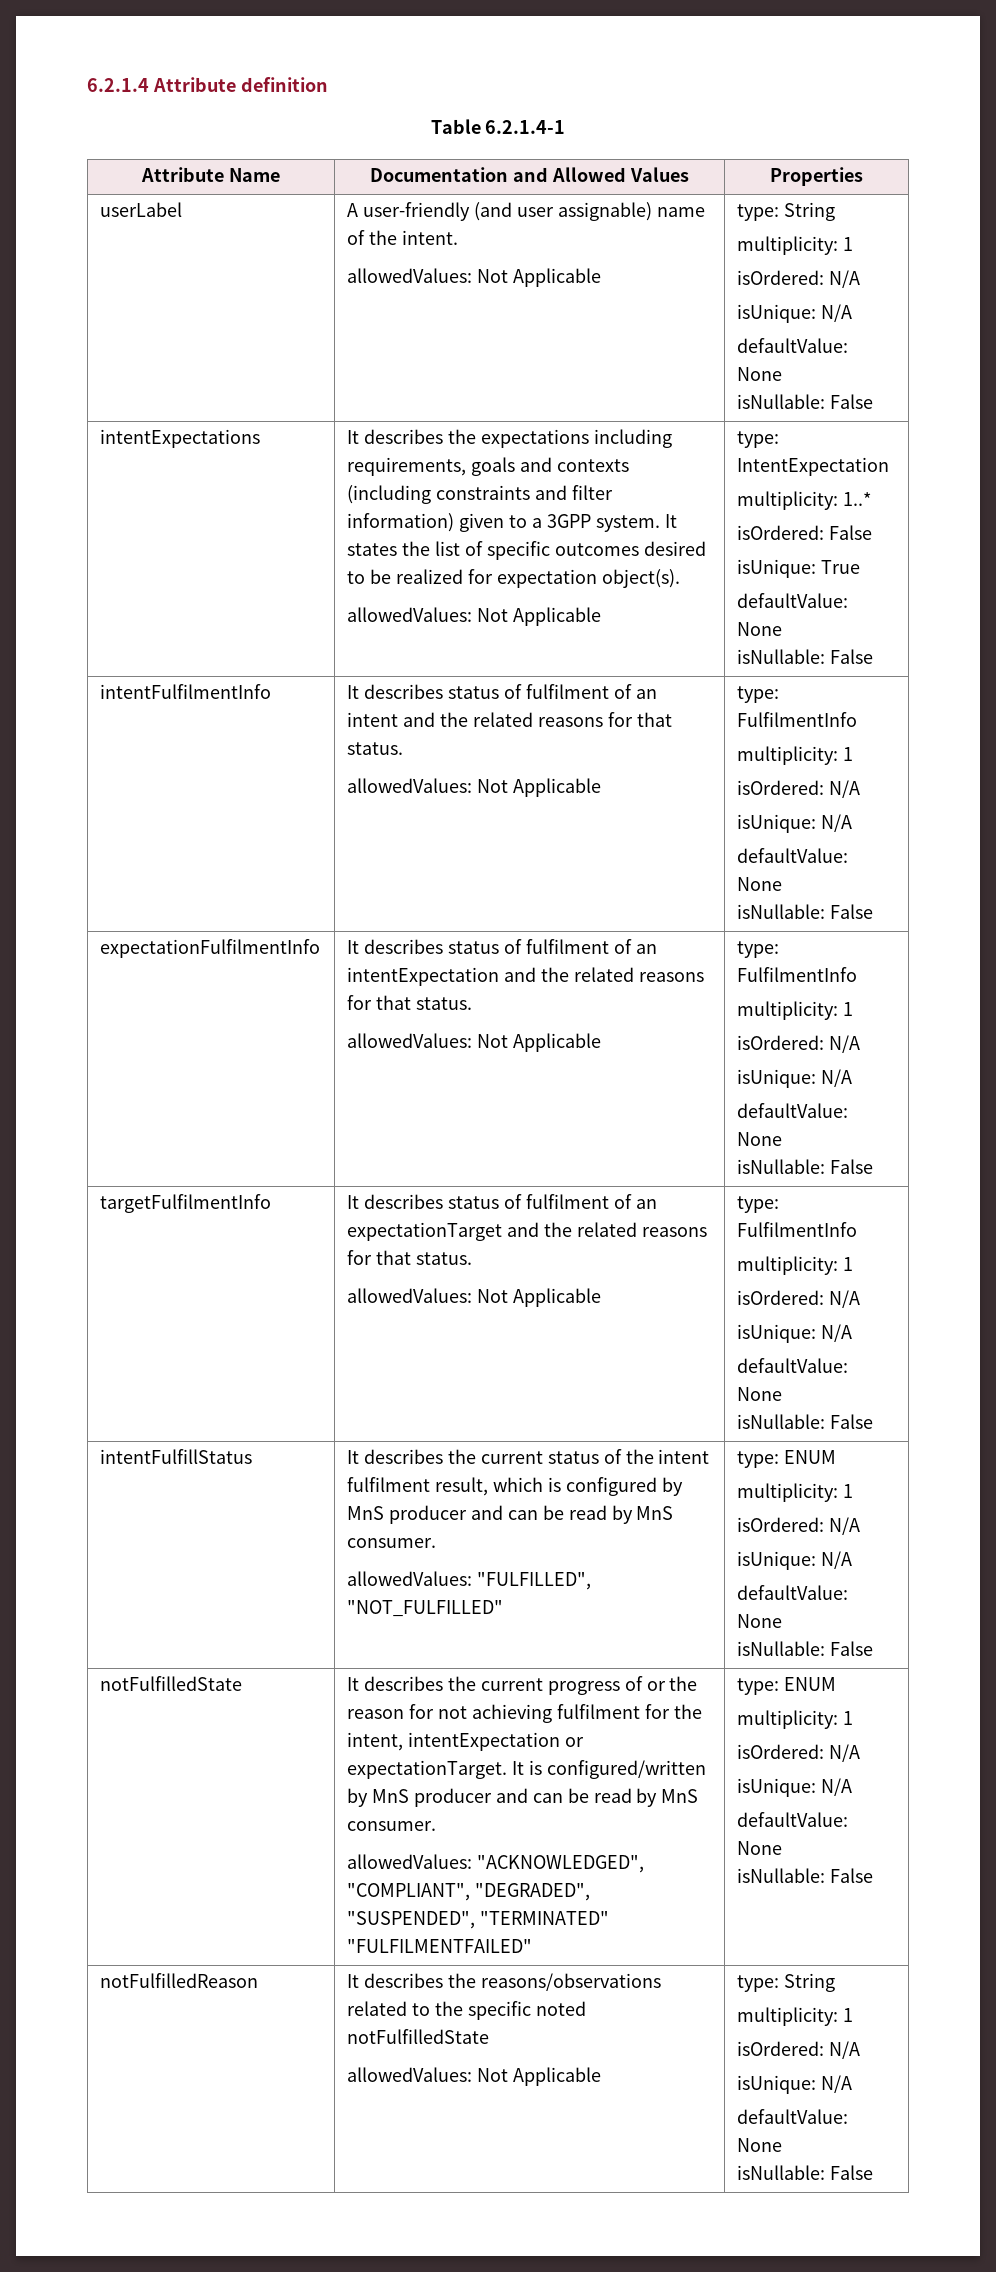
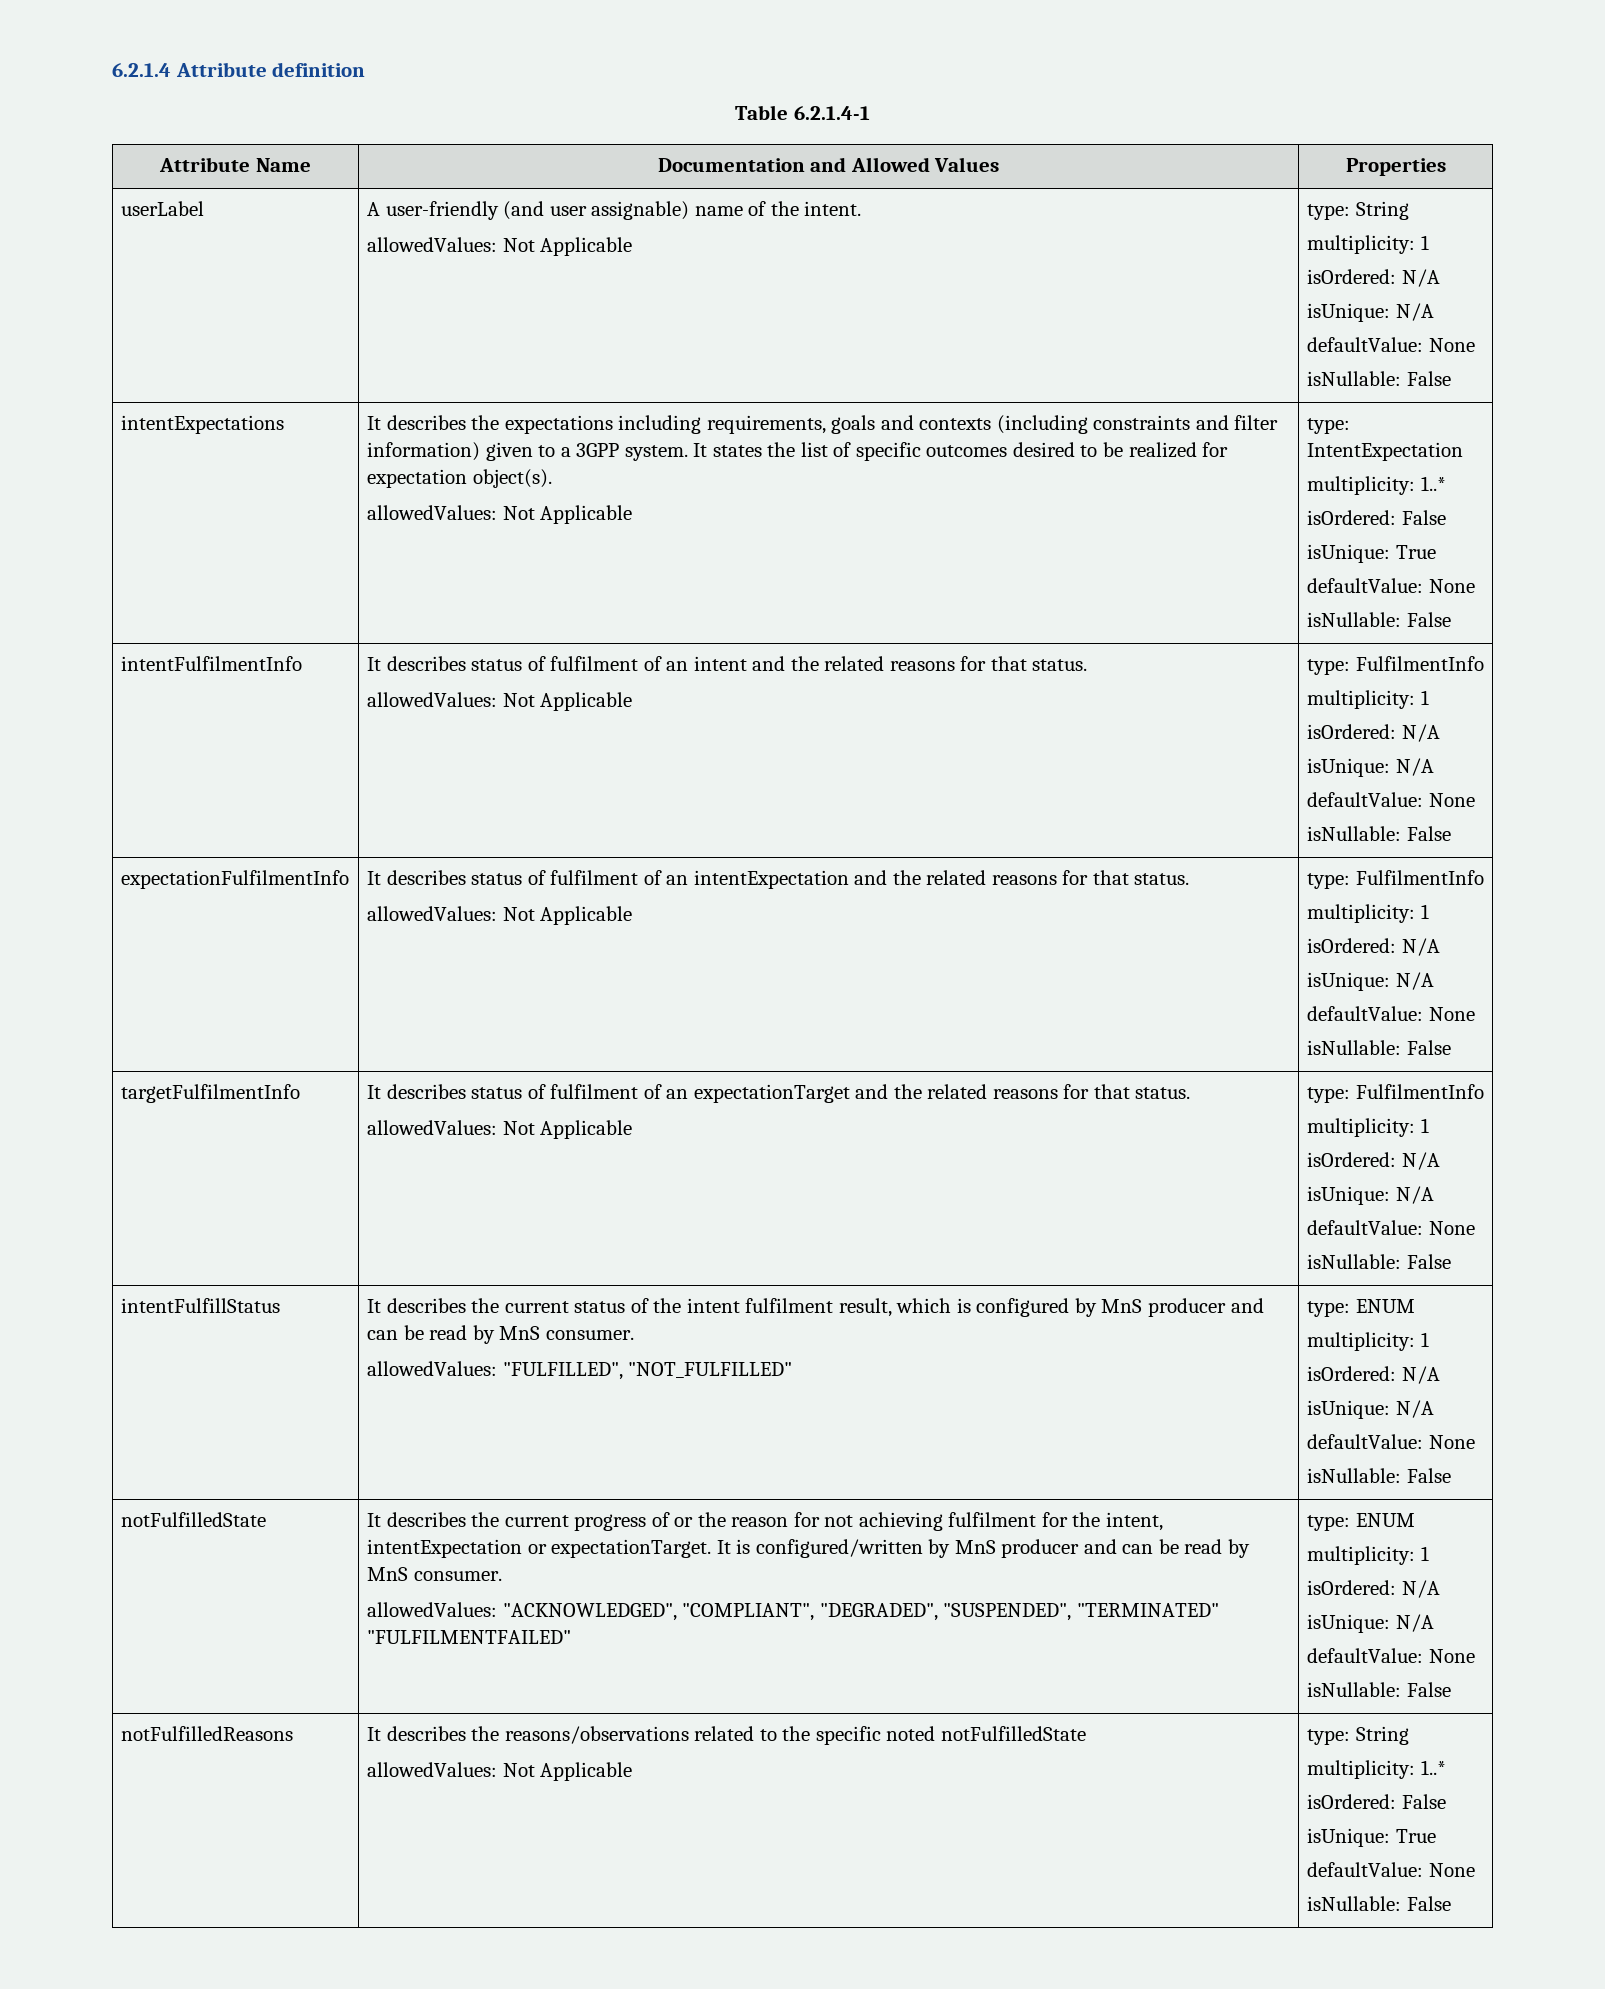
[100,1973,259,1988] notFulfilledReason -> [120,1726,293,1741] notFulfilledReasons
[843,2008,854,2022] [737,2041,861,2059] [737,2075,853,2094] 1 // isOrdered: N/A // isUnique: N/A -> [1420,1760,1446,1775] [1306,1794,1446,1809] [1306,1828,1436,1847] 1..* // isOrdered: False // isUnique: True

